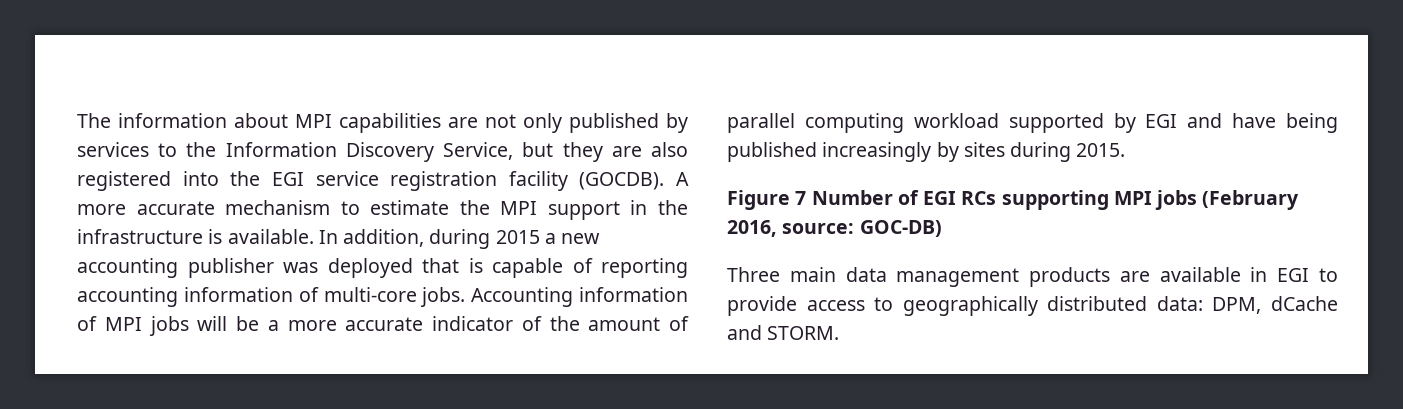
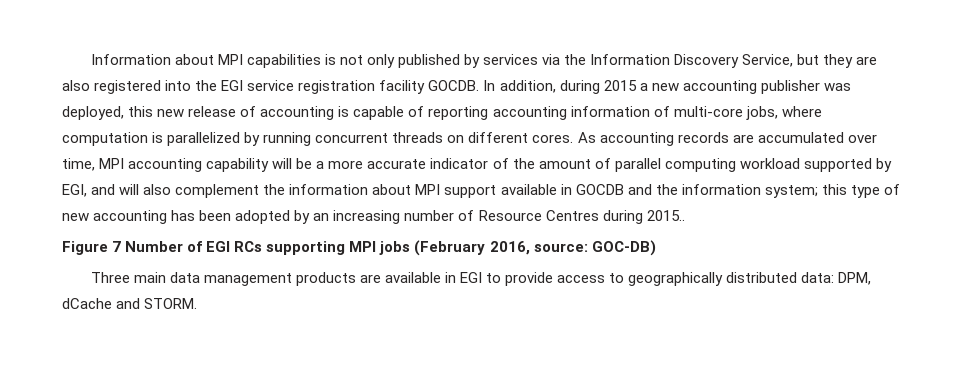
[77,113,227,128] The information -> [90,54,171,65] Information
[448,117,478,128] are -> [324,54,336,65] is
[158,143,178,157] to -> [542,54,561,65] via
[579,172,689,190] [77,200,688,220] [77,229,314,244] (GOCDB). A more accurate mechanism to estimate the MPI support in the infrastructure is available. -> [428,80,480,91] GOCDB.
[327,258,459,278] deployed that -> [62,106,335,120] deployed, this new release of accounting
[420,287,688,307] [77,316,189,336] jobs. Accounting information of MPI jobs -> [745,106,822,120] [62,132,877,146] [62,158,270,172] jobs, where computation is parallelized by running concurrent threads on different cores. As accounting records are accumulated over time, MPI accounting capability
[1145,113,1338,133] [727,142,1126,162] EGI and have being published increasingly by sites during 2015. -> [62,184,900,198] [62,210,685,224] EGI, and will also complement the information about MPI support available in GOCDB and the information system; this type of new accounting has been adopted by an increasing number of Resource Centres during 2015..

